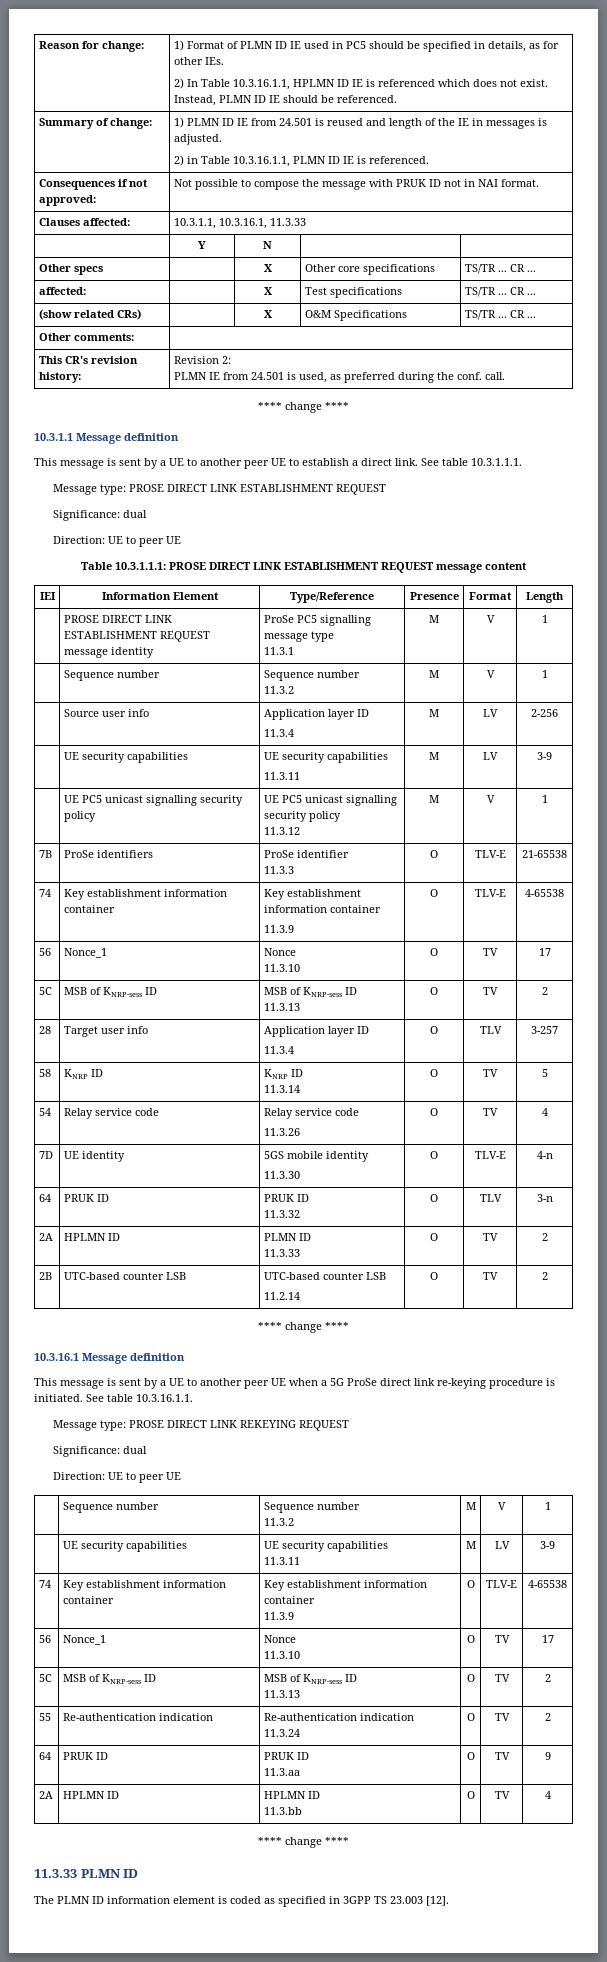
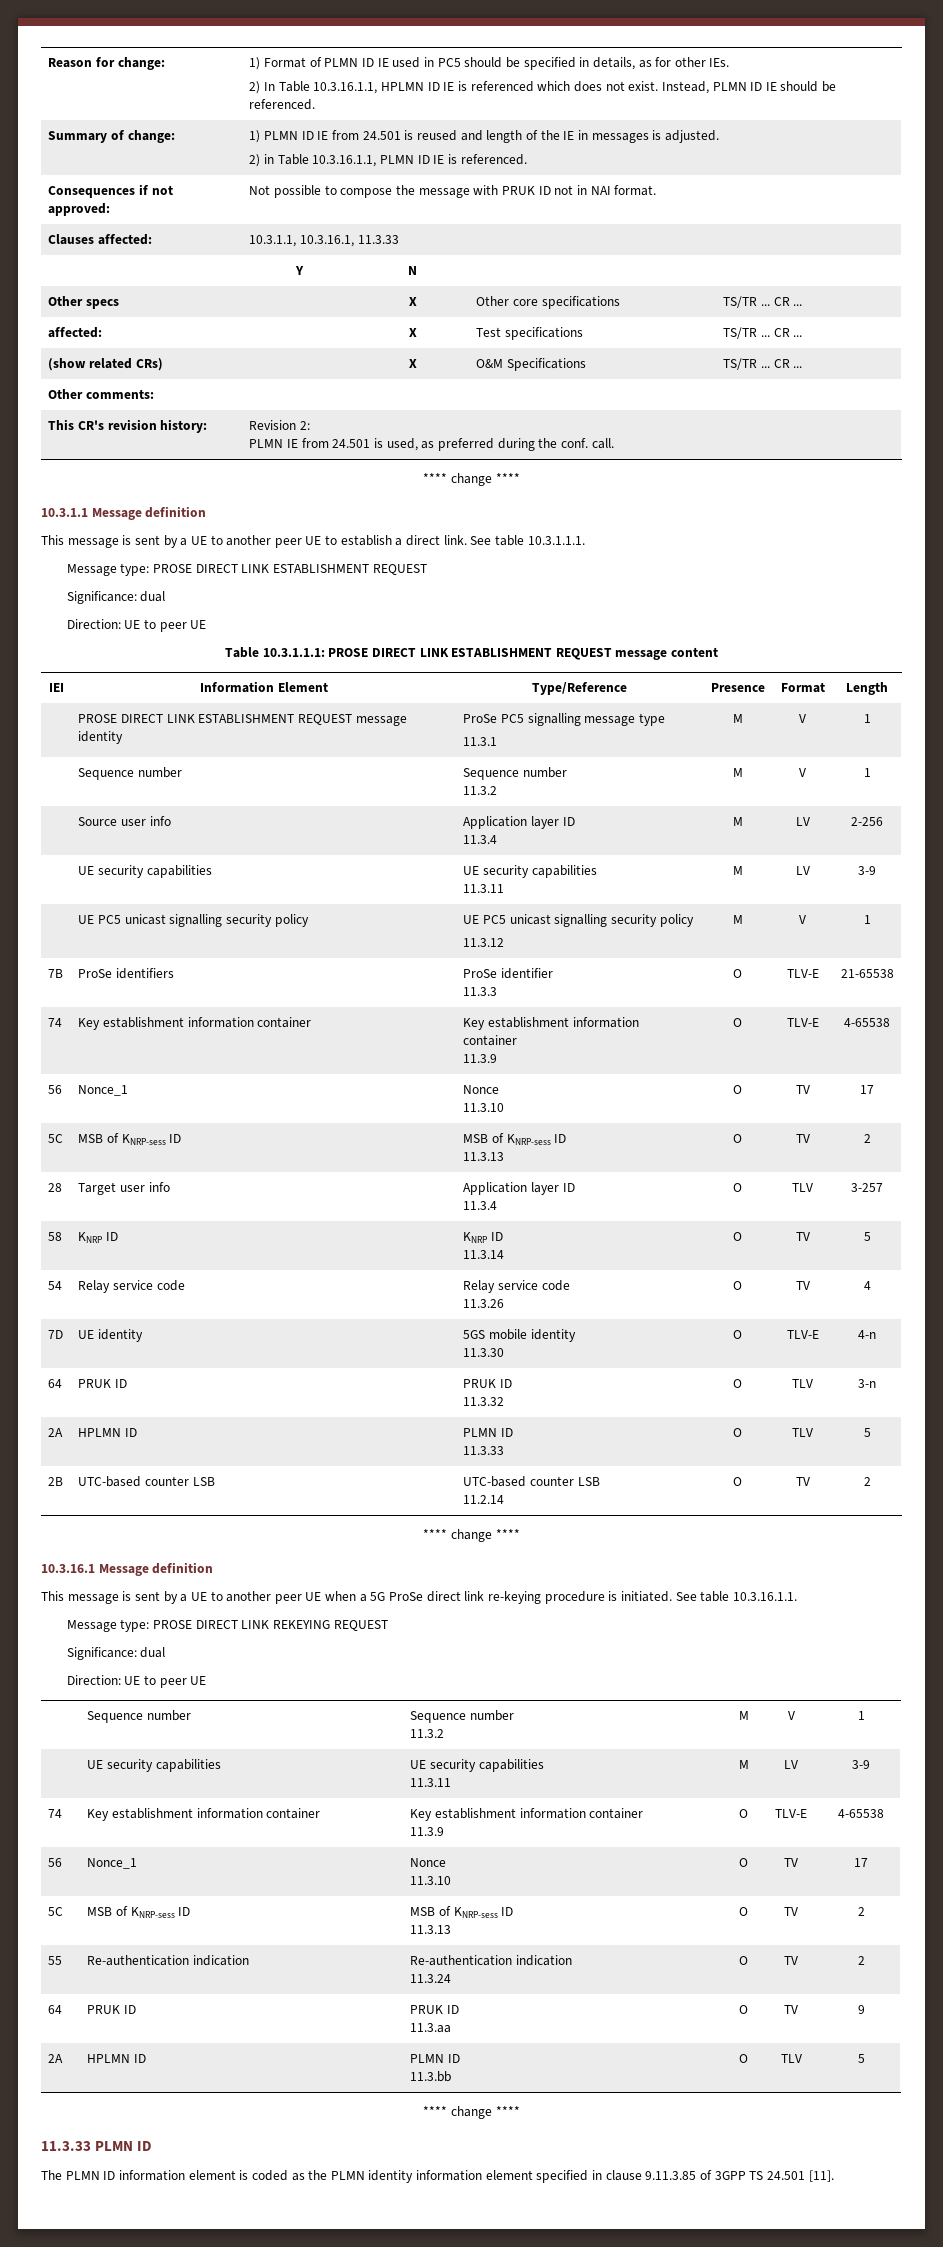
[483,1233,498,1241] [541,1233,548,1241] TV | 2 -> [792,1428,813,1437] [863,1428,871,1437] TLV | 5
[263,1791,306,1799] HPLMN -> [410,2054,445,2063] PLMN
[494,1791,510,1799] [544,1791,551,1799] TV | 4 -> [780,2054,802,2063] [857,2054,865,2063] TLV | 5
[278,1896,449,1907] specified in 3GPP TS 23.003 [12]. -> [308,2170,834,2183] the PLMN identity information element specified in clause 9.11.3.85 of 3GPP TS 24.501 [11].

